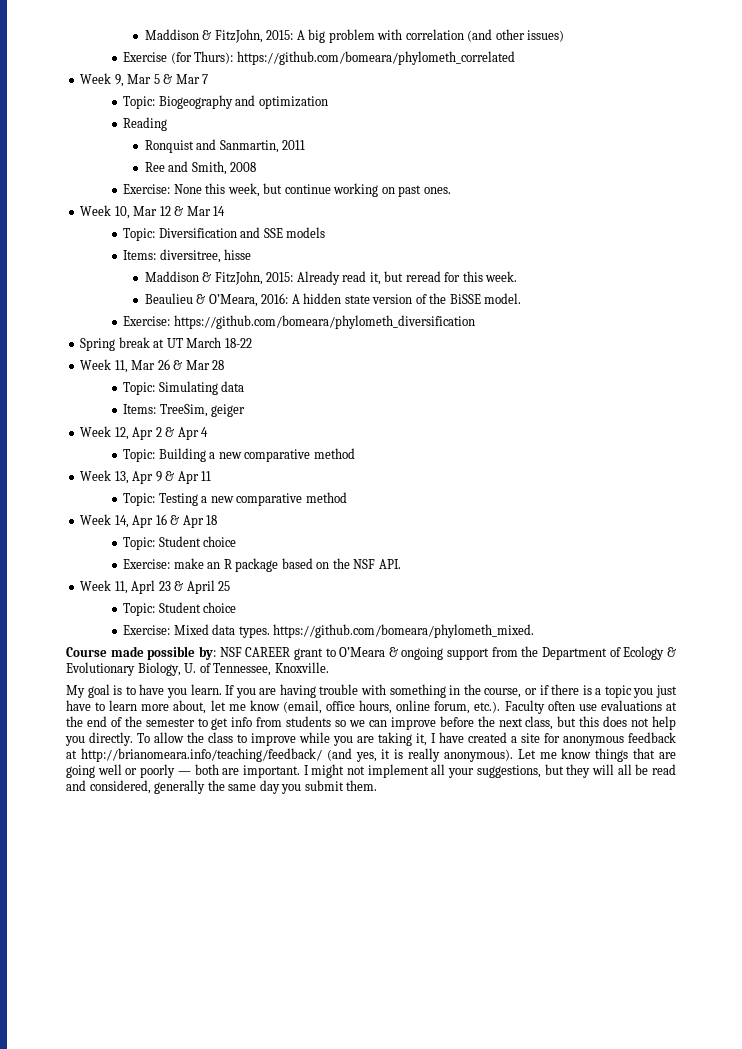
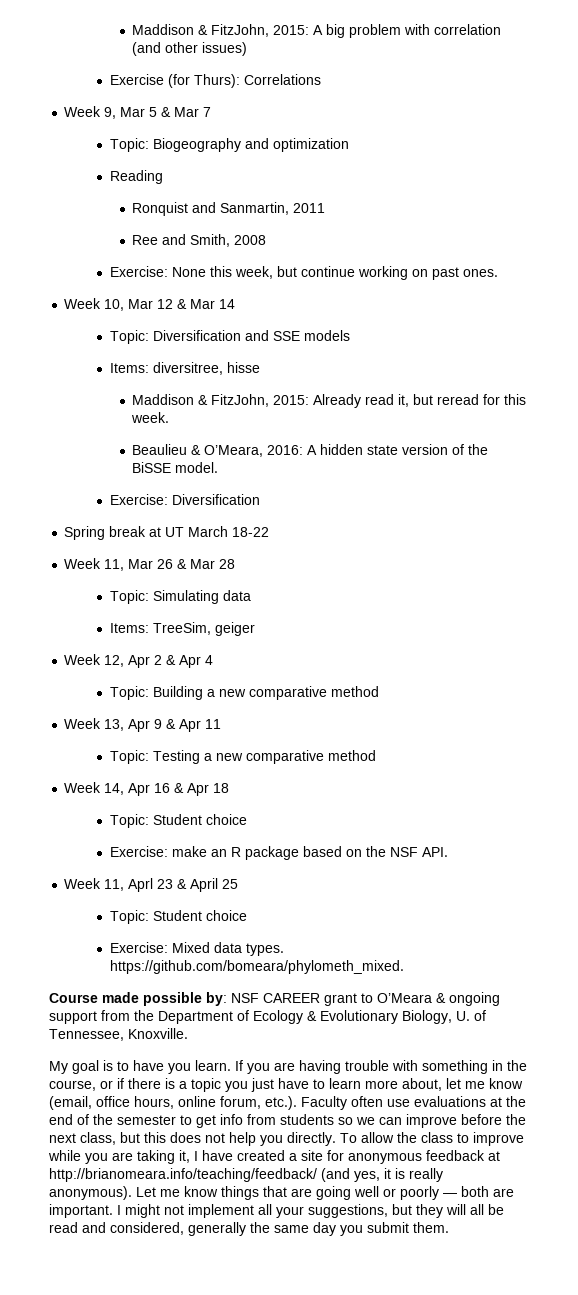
[236,51,515,65] https://github.com/bomeara/phylometh_correlated -> [243,74,321,85] Correlations
[173,315,475,329] https://github.com/bomeara/phylometh_diversification -> [171,494,260,505] Diversification

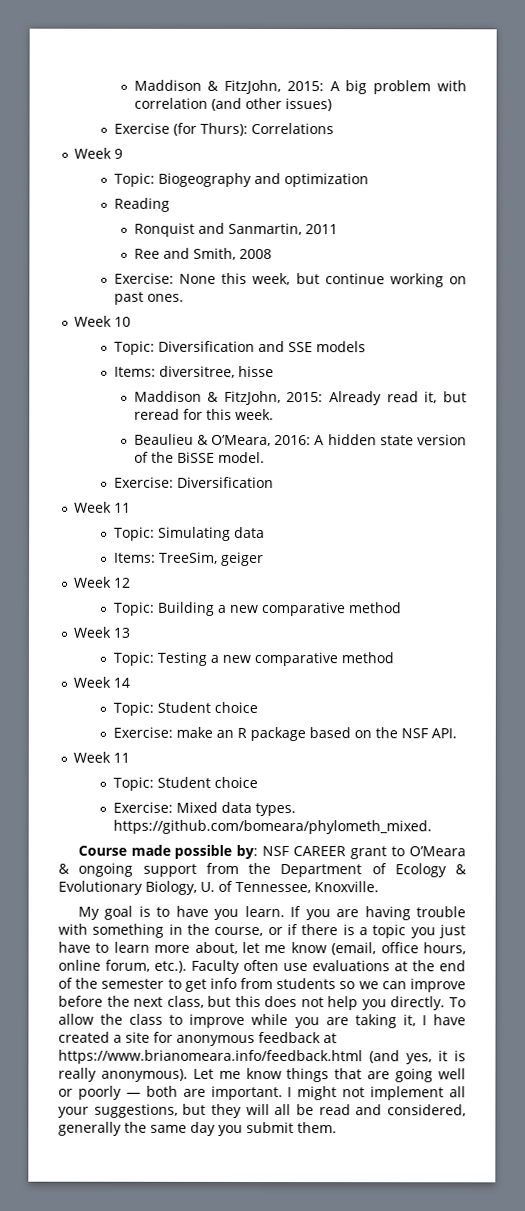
[104,107,212,119] 9, Mar 5 & Mar 7 -> [114,148,124,159] 9
[104,299,236,311] 10, Mar 12 & Mar 14 -> [114,316,132,327] 10
[64,526,270,540] [64,558,236,571] Spring break at UT March 18-22 // Week 11, Mar 26 & Mar 28 -> [74,501,132,513] Week 11
[104,655,214,668] 12, Apr 2 & Apr 4 -> [114,577,132,588] 12
[104,719,222,732] 13, Apr 9 & Apr 11 -> [113,627,131,638] 13
[104,783,230,796] 14, Apr 16 & Apr 18 -> [113,677,131,688] 14
[104,878,239,892] 11, Aprl 23 & April 25 -> [113,752,131,763] 11
[49,1168,317,1182] http://brianomeara.info/teaching/feedback/ -> [58,1049,363,1065] https://www.brianomeara.info/feedback.html

